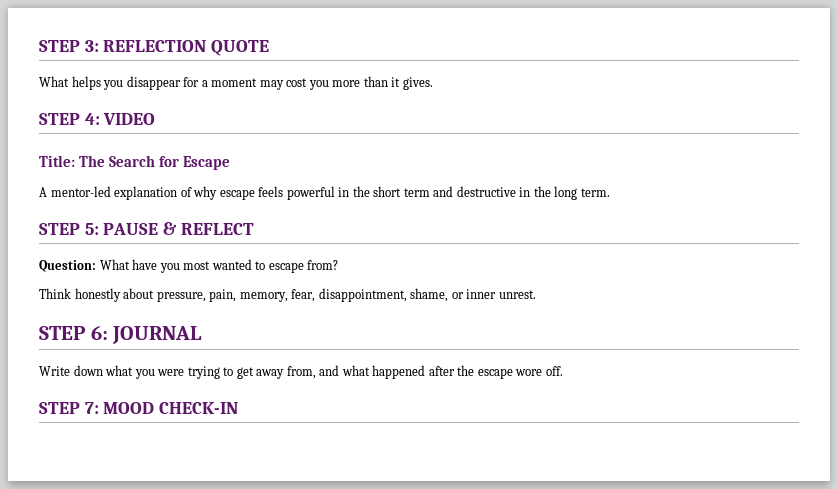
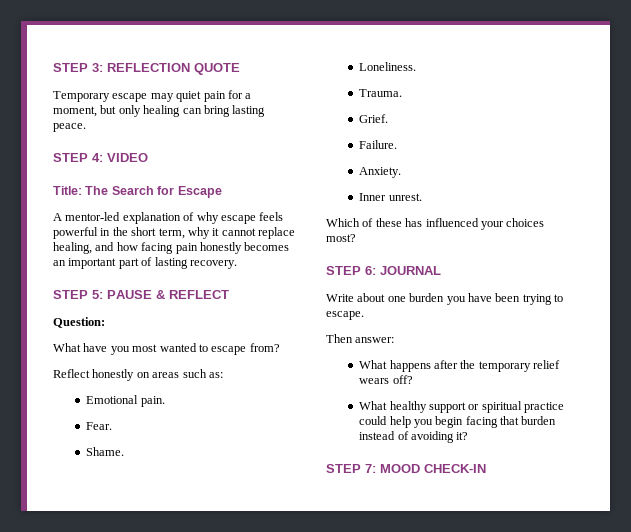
[39,76,433,90] What helps you disappear for a moment may cost you more than it gives. -> [53,90,252,102] [53,105,266,117] [53,123,86,132] Temporary escape may quiet pain for a moment, but only healing can bring lasting peace.
[403,186,610,200] term and destructive in the long term. -> [158,227,295,239] [53,242,290,254] [53,257,237,269] term, why it cannot replace healing, and how facing pain honestly becomes an important part of lasting recovery.
(96, 266) none -> (105, 322) //
[39,288,536,302] [39,326,203,344] [39,365,563,379] Think honestly about pressure, pain, memory, fear, disappointment, shame, or inner unrest. // STEP 6: JOURNAL // Write down what you were trying to get away from, and what happened after the escape wore off. -> [53,369,223,381] [86,395,165,407] [86,422,113,430] [86,447,125,456] [359,62,417,71] [359,89,403,97] [359,114,389,123] [359,140,398,149] [359,167,402,178] [359,193,422,201] [326,218,545,230] [326,234,356,242] [326,266,441,275] [326,293,563,305] [326,311,364,320] [326,334,395,343] [359,360,561,372] [359,375,413,384] [359,401,565,413] [359,416,557,428] [359,431,469,443] Reflect honestly on areas such as: // Emotional pain. // Fear. // Shame. // Loneliness. // Trauma. // Grief. // Failure. // Anxiety. // Inner unrest. // Which of these has influenced your choices most? // STEP 6: JOURNAL // Write about one burden you have been trying to escape. // Then answer: // What happens after the temporary relief wears off? // What healthy support or spiritual practice could help you begin facing that burden instead of avoiding it?

